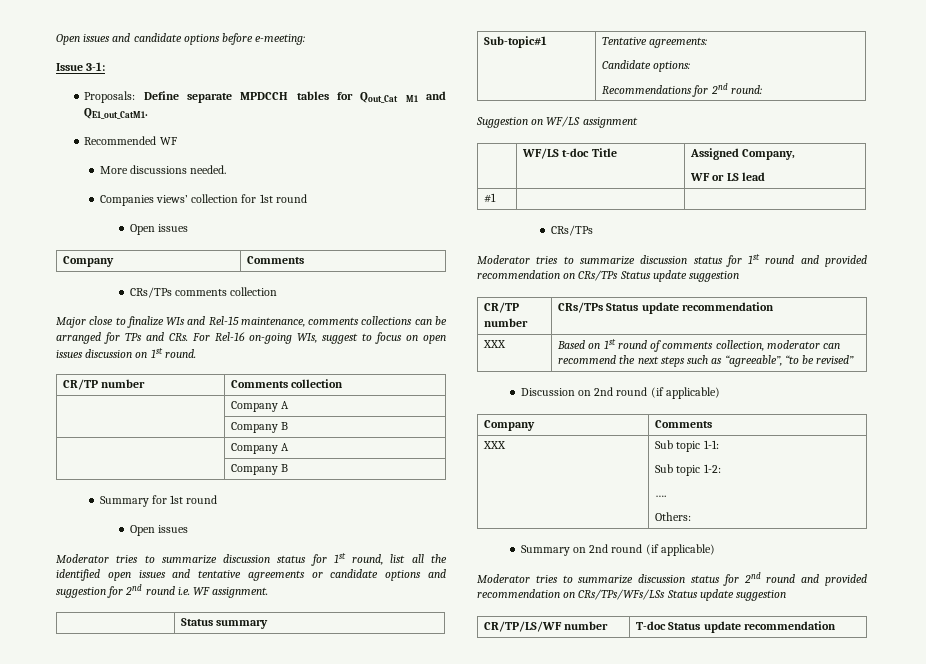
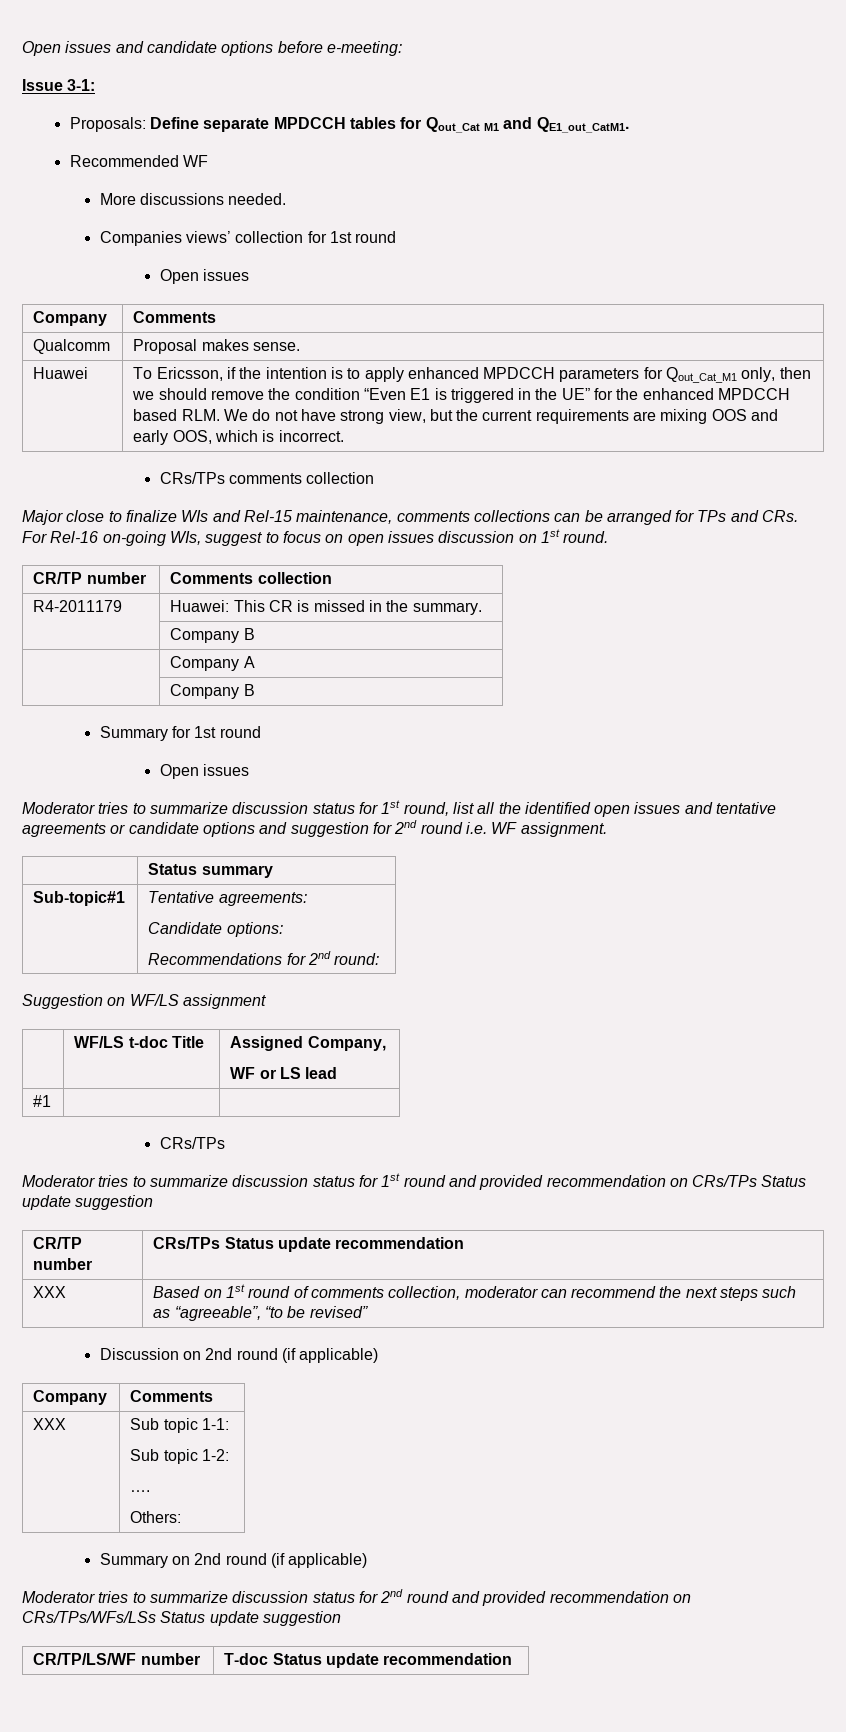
(305, 260) none -> [33,339,111,354] [133,339,300,354] [33,367,89,379] [133,367,811,383] [132,388,791,403] [133,409,779,424] [133,430,344,445] // Qualcomm | Proposal makes sense. // Huawei | To Ericsson, if the intention is to apply enhanced MPDCCH parameters for Qout_Cat_M1 only, then we should remove the condition “Even E1 is triggered in the UE” for the enhanced MPDCCH based RLM. We do not have strong view, but the current requirements are mixing OOS and early OOS, which is incorrect.
[231,401,290,412] | Company A -> [33,600,123,612] [170,600,482,615] R4-2011179 | Huawei: This CR is missed in the summary.

